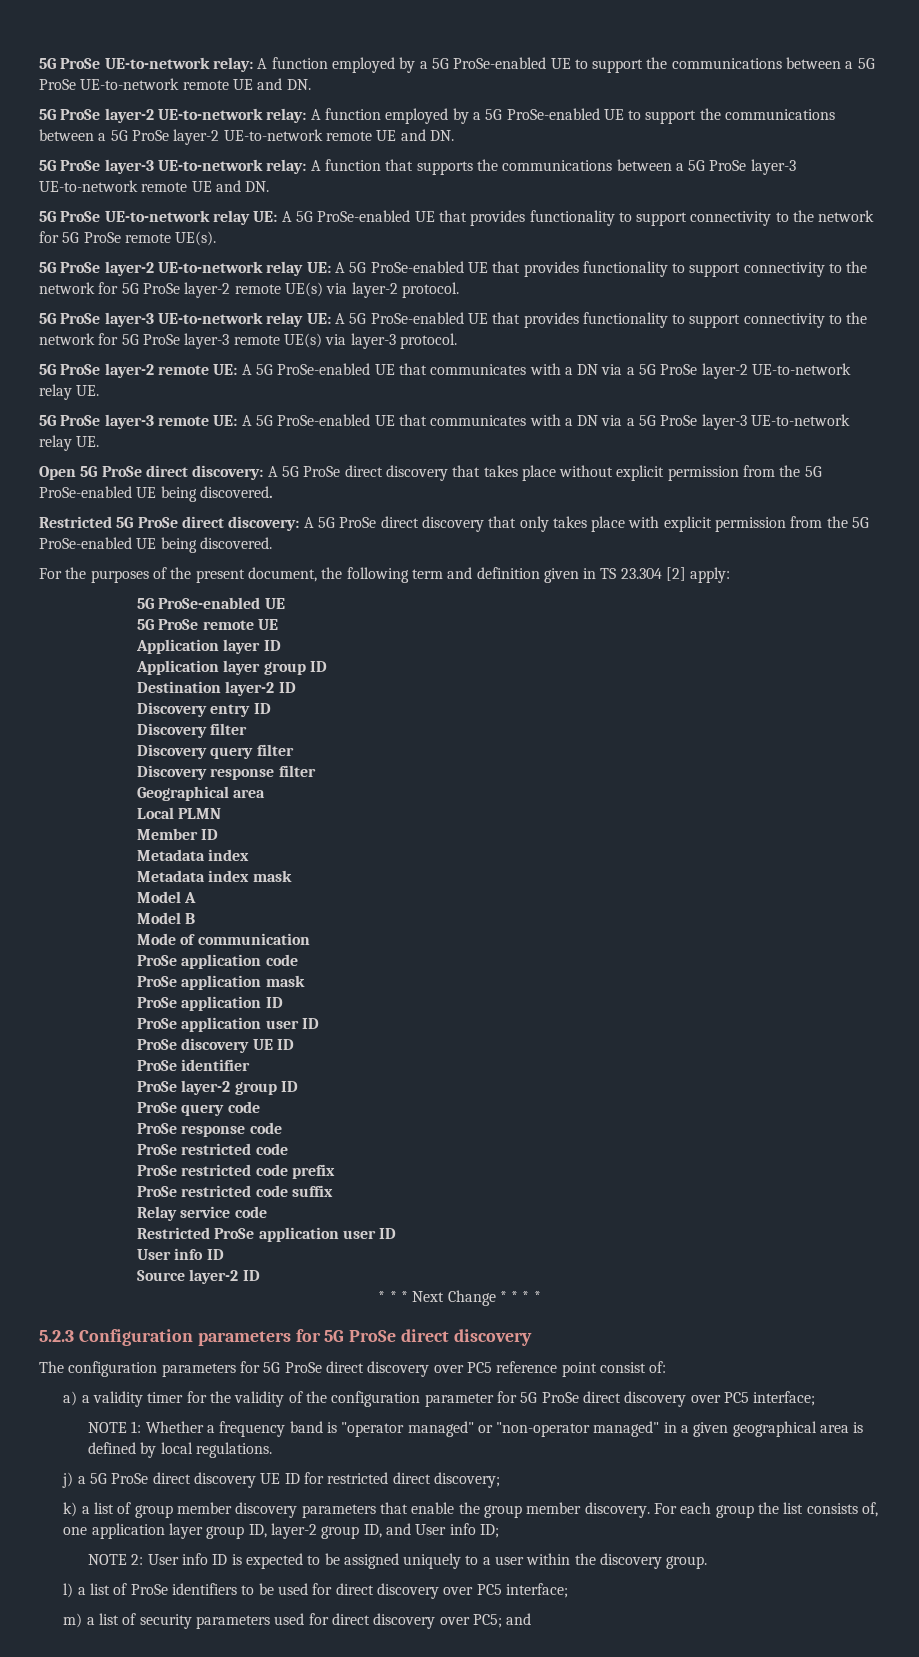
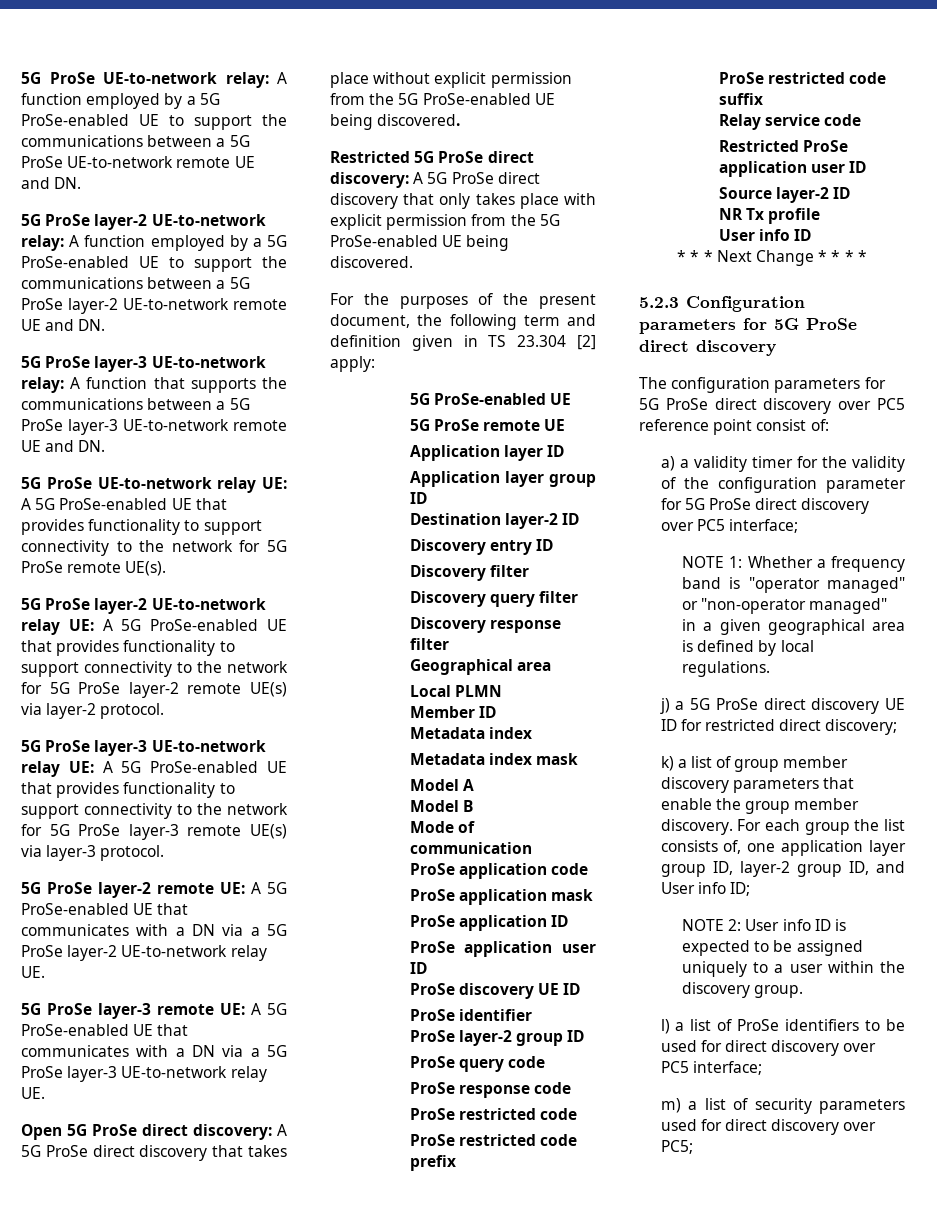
[136,1248,224,1260] [136,1269,260,1284] // User info ID // Source layer-2 ID -> [718,187,851,203] [718,208,821,224] [718,229,812,241] // Source layer-2 ID // NR Tx profile // User info ID
[506,1613,532,1625] and -> (693, 1147) none

